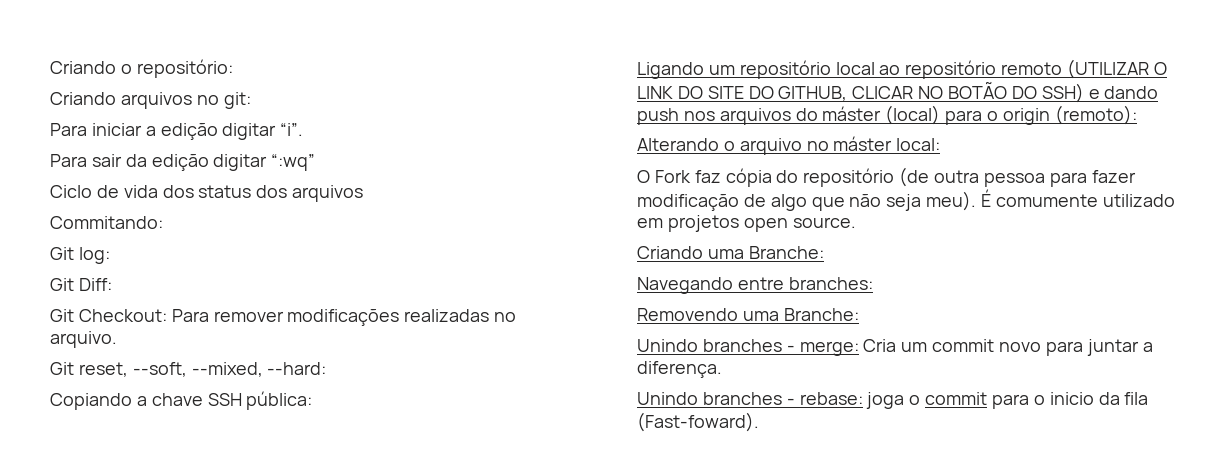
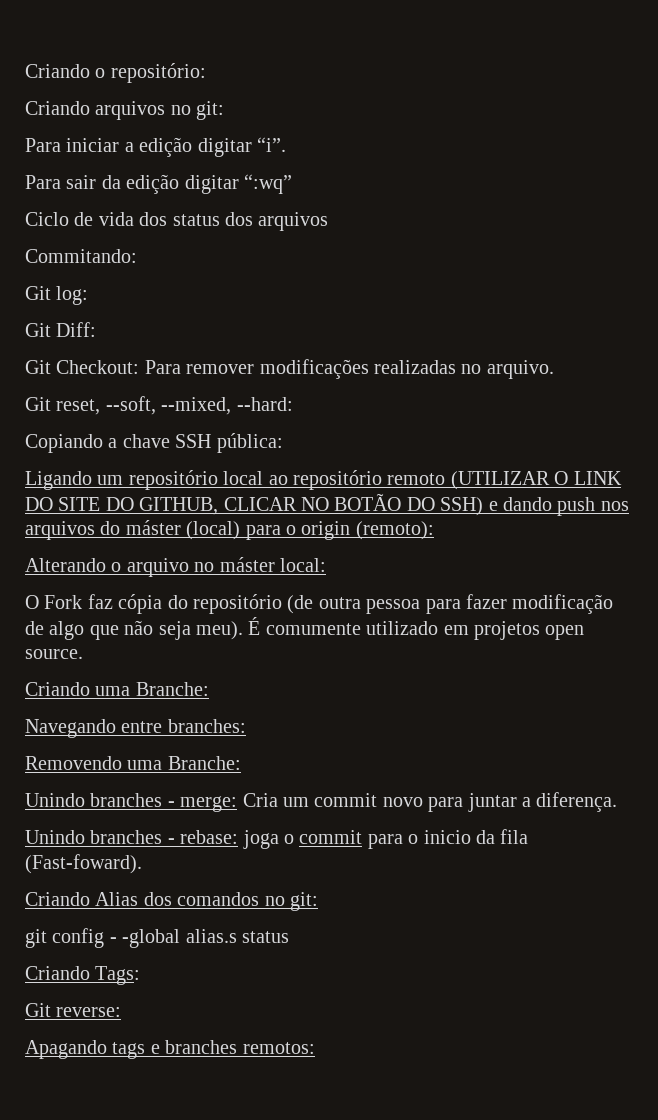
(759, 422) none -> [25,892,318,911] [25,928,289,948] [25,966,141,985] [25,1003,122,1017] [25,1040,315,1059] // Criando Alias dos comandos no git: // git config - -global alias.s status // Criando Tags: // Git reverse: // Apagando tags e branches remotos:

